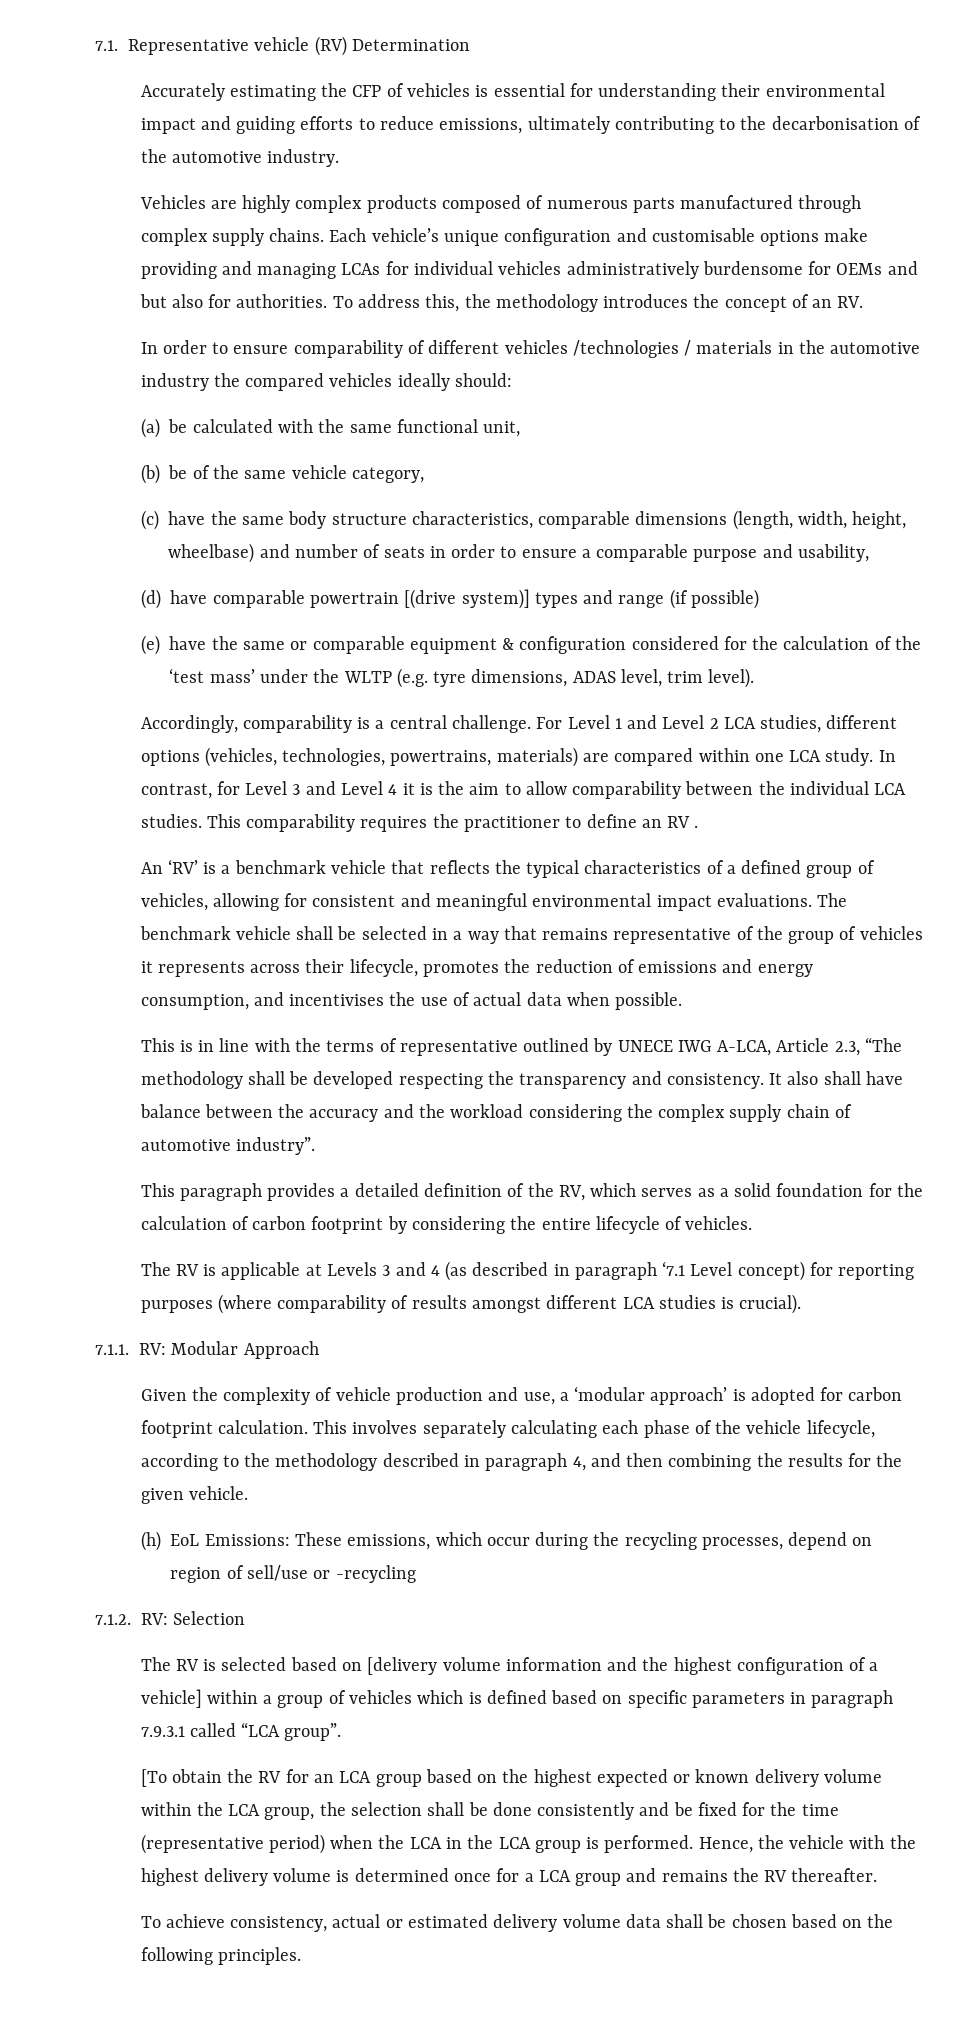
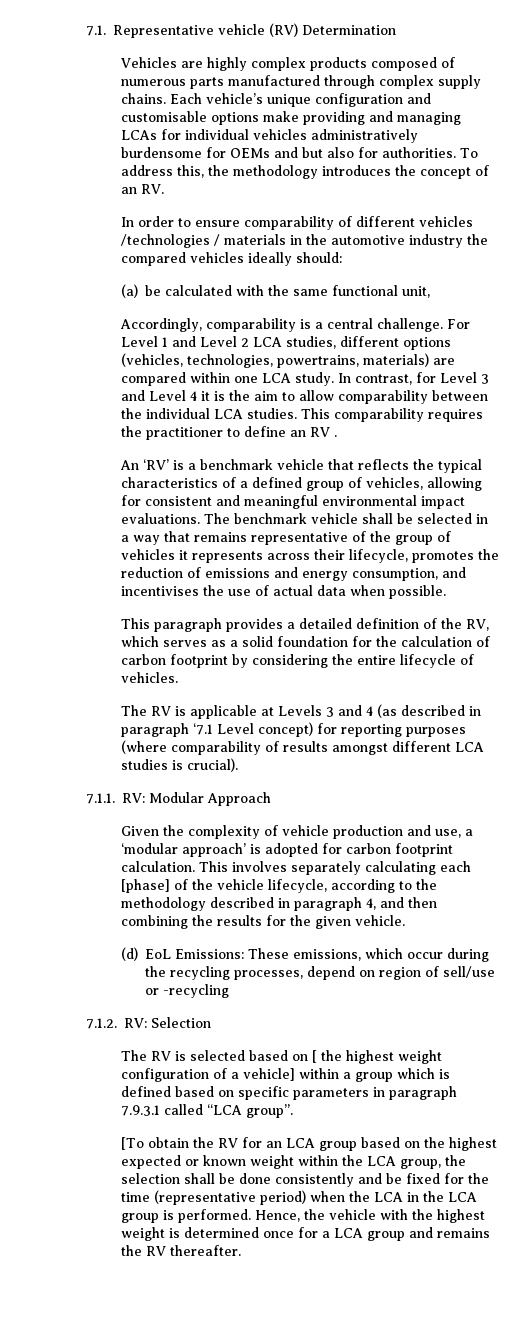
[140,83,885,101] [140,116,921,134] [140,149,340,167] // Accurately estimating the CFP of vehicles is essential for understanding their environmental impact and guiding efforts to reduce emissions, ultimately contributing to the decarbonisation of the automotive industry. -> (397, 30) none
[140,464,424,484] [140,510,907,530] [168,543,869,563] [140,589,759,609] [140,635,921,655] [169,668,755,688] // (b) be of the same vehicle category, // (c) have the same body structure characteristics, comparable dimensions (length, width, height, wheelbase) and number of seats in order to ensure a comparable purpose and usability, // (d) have comparable powertrain [(drive system)] types and range (if possible) // (e) have the same or comparable equipment & configuration considered for the calculation of the ‘test mass’ under the WLTP (e.g. tyre dimensions, ADAS level, trim level). -> (431, 292) none
[140,1037,902,1056] [140,1071,903,1089] [139,1104,852,1122] [140,1137,315,1155] // This is in line with the terms of representative outlined by UNECE IWG A-LCA, Article 2.3, “The methodology shall be developed respecting the transparency and consistency. It also shall have balance between the accuracy and the workload considering the complex supply chain of automotive industry”. -> (447, 592) none
[643,1420,690,1438] phase -> [121,879,171,893] [phase]
[140,1531,161,1551] (h) -> [121,947,139,961] (d)
[367,1657,732,1675] [delivery volume information and the highest -> [312,1050,443,1064] [ the highest weight
[328,1690,413,1704] of vehicles -> (394, 1077) none
[754,1769,882,1787] delivery volume -> [250,1155,295,1169] weight
[203,1868,332,1886] delivery volume -> [121,1227,166,1241] weight
[140,1914,894,1932] [140,1947,301,1965] // To achieve consistency, actual or estimated delivery volume data shall be chosen based on the following principles. -> (242, 1250) none

